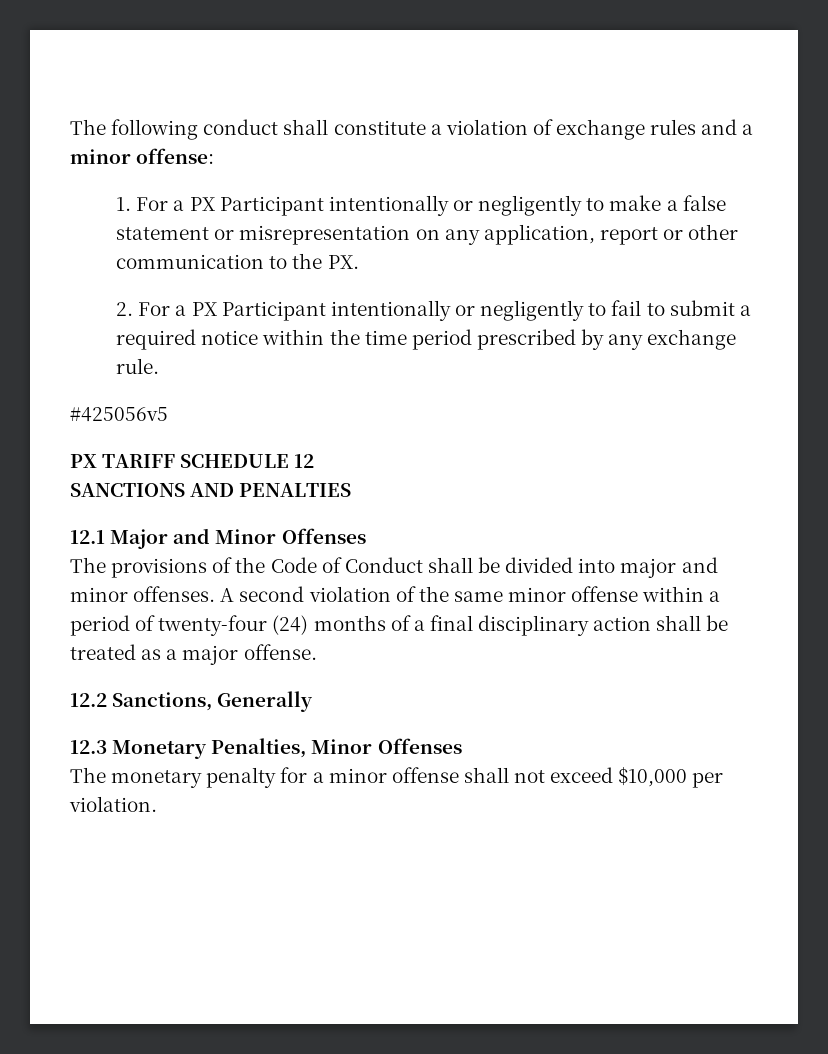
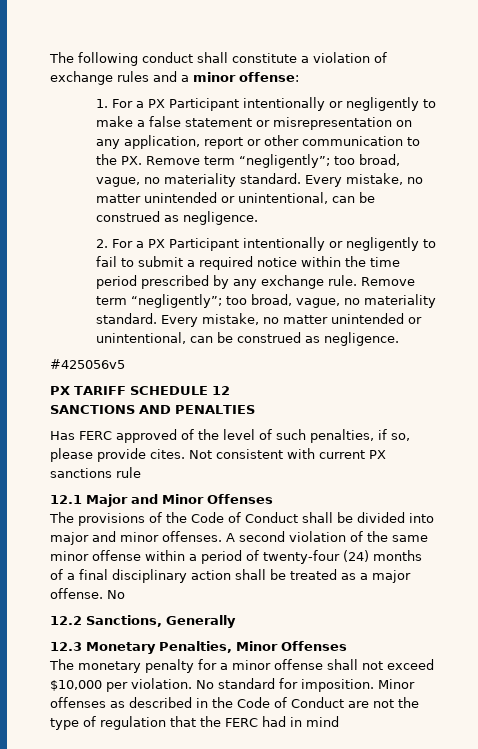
(359, 262) none -> [145,154,400,168] [95,173,423,187] [95,192,375,204] [95,211,258,225] Remove term “negligently”; too broad, vague, no materiality standard. Every mistake, no matter unintended or unintentional, can be construed as negligence.
(160, 366) none -> [360,277,415,286] [95,294,436,308] [95,313,422,327] [95,332,399,346] Remove term “negligently”; too broad, vague, no materiality standard. Every mistake, no matter unintended or unintentional, can be construed as negligence.
(352, 490) none -> [50,429,410,443] [50,448,386,462] [50,467,141,478] // Has FERC approved of the level of such penalties, if so, please provide cites. Not consistent with current PX sanctions rule
(317, 652) none -> [107,590,125,599] No
(157, 804) none -> [196,678,415,692] [50,697,419,708] [50,716,339,730] No standard for imposition. Minor offenses as described in the Code of Conduct are not the type of regulation that the FERC had in mind

